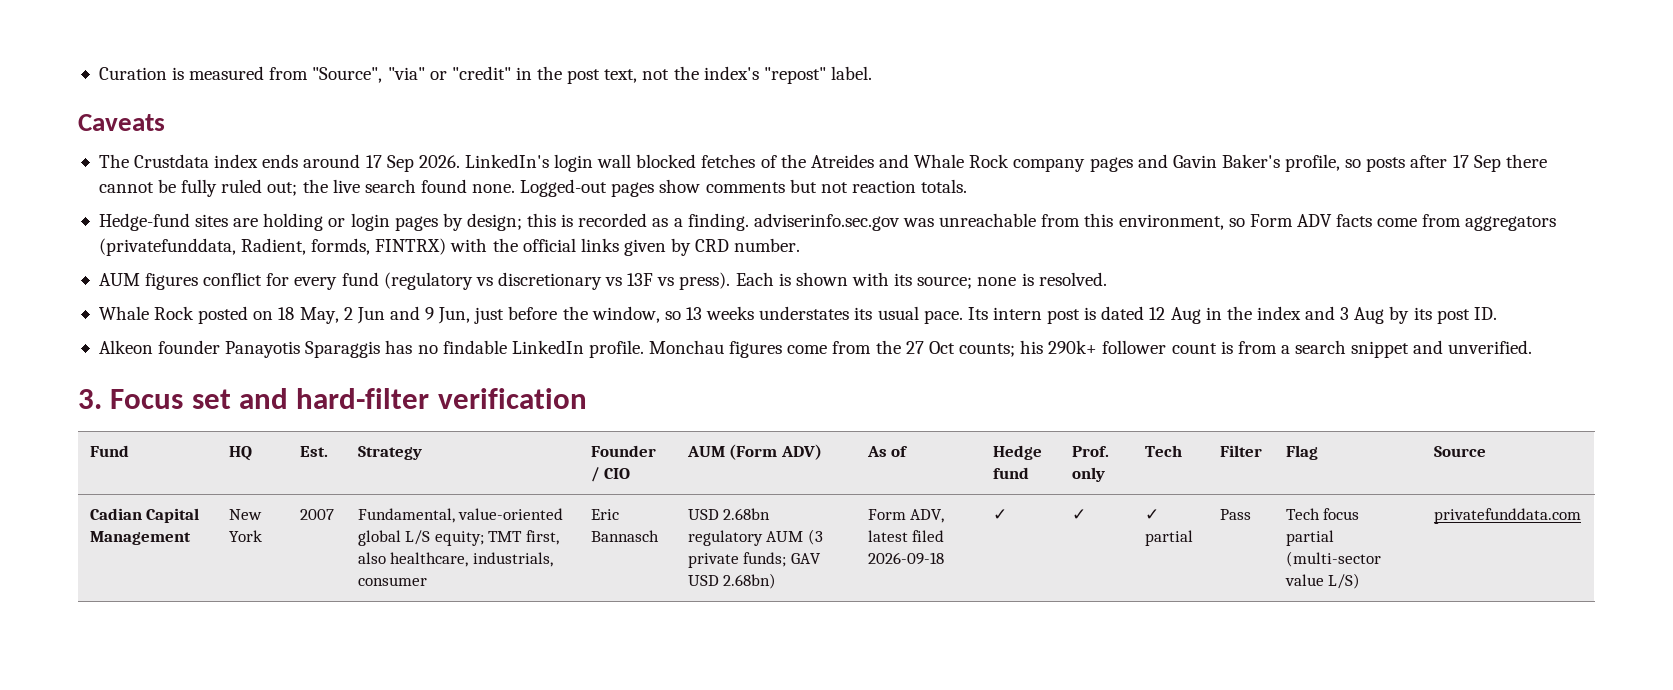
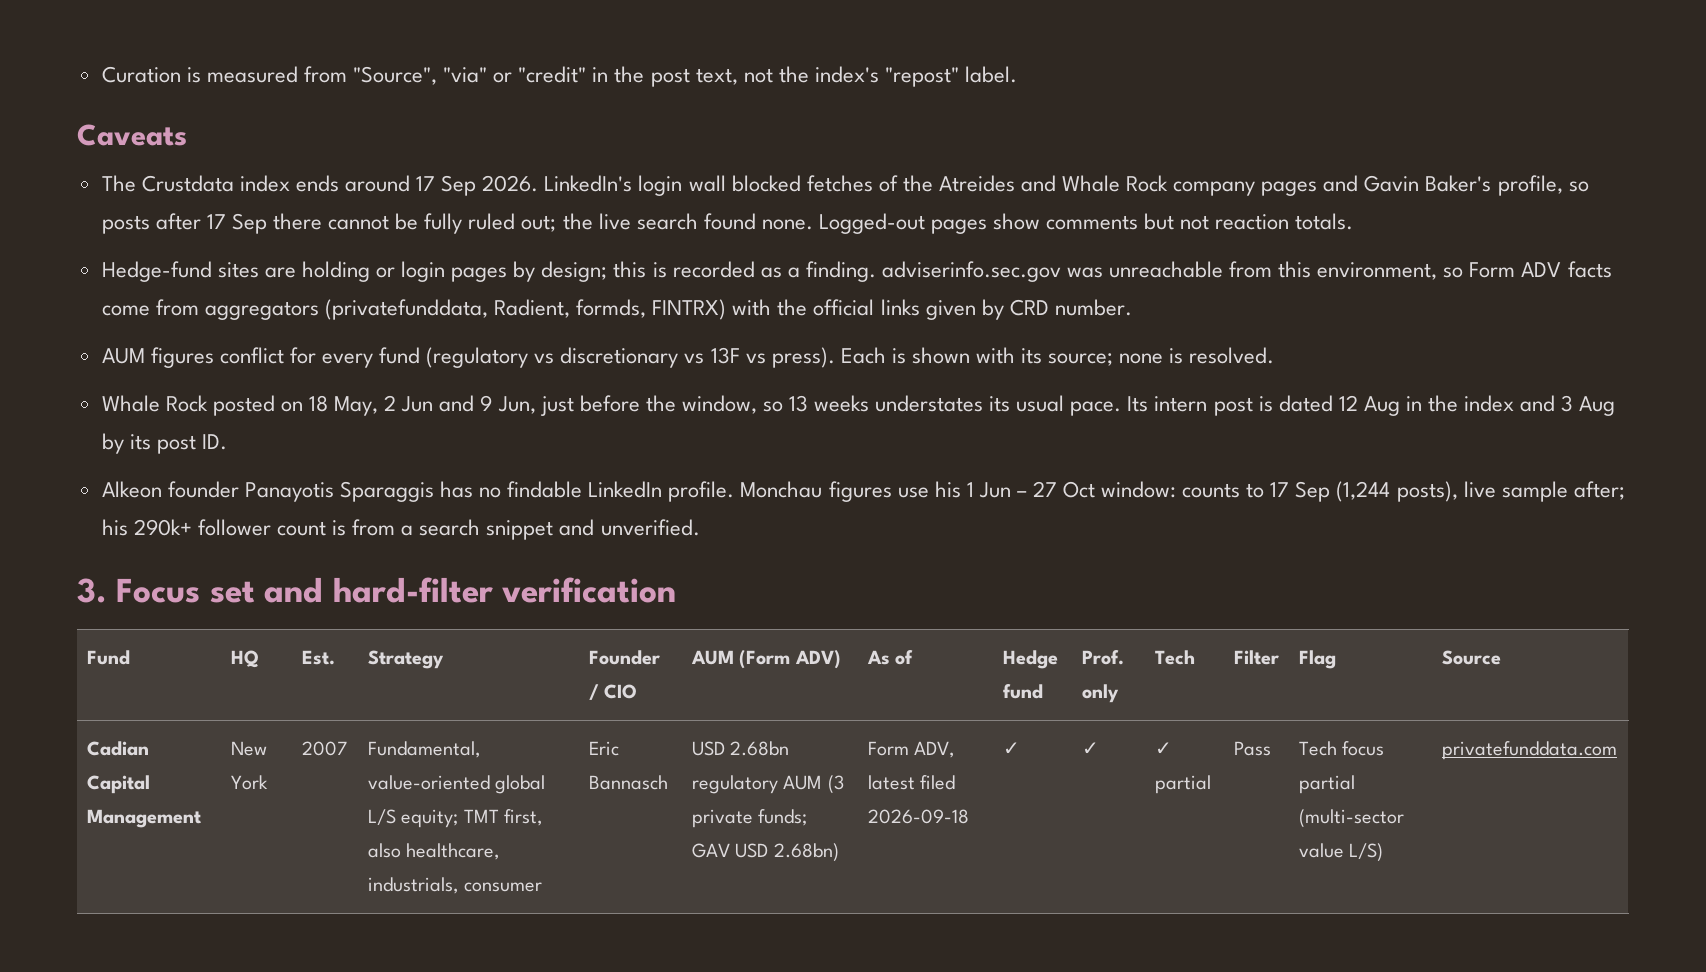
[787,340,1015,357] come from the 27 Oct counts; -> [897,481,1625,502] use his 1 Jun – 27 Oct window: counts to 17 Sep (1,244 posts), live sample after;

